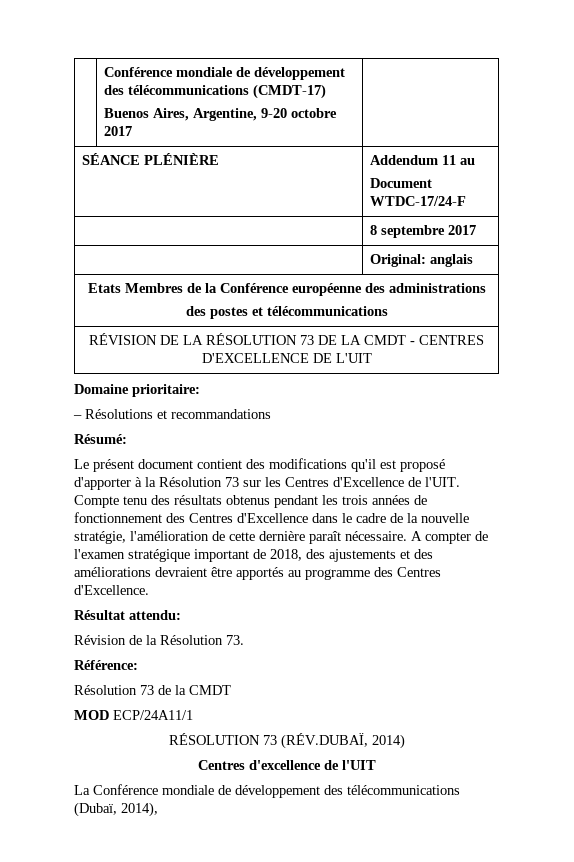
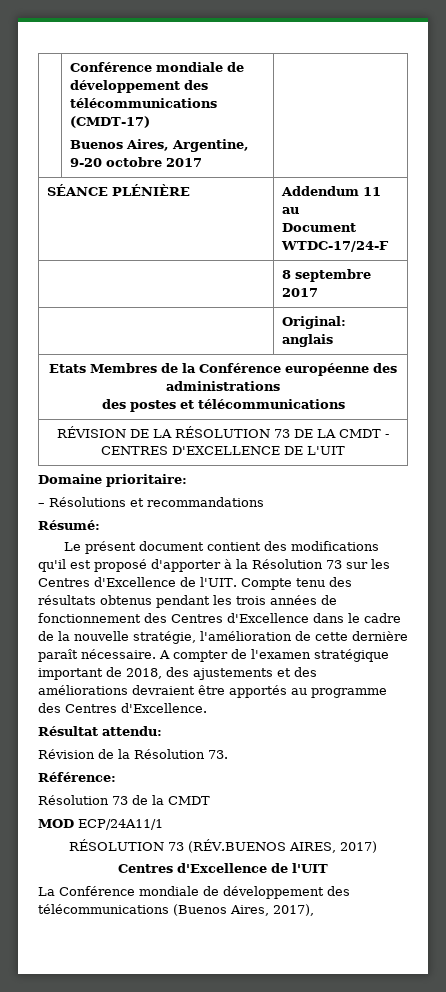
[281,733,405,749] [198,760,321,770] (RÉV.DUBAÏ, 2014) // Centres d'excellence -> [188,839,377,853] [118,863,267,873] (RÉV.BUENOS AIRES, 2017) // Centres d'Excellence
[74,802,158,817] (Dubaï, 2014), -> [173,904,314,916] (Buenos Aires, 2017),

